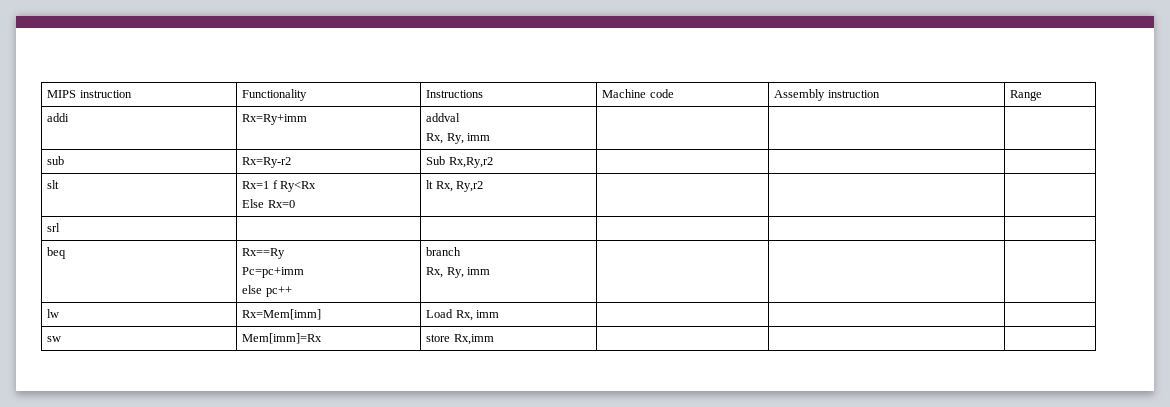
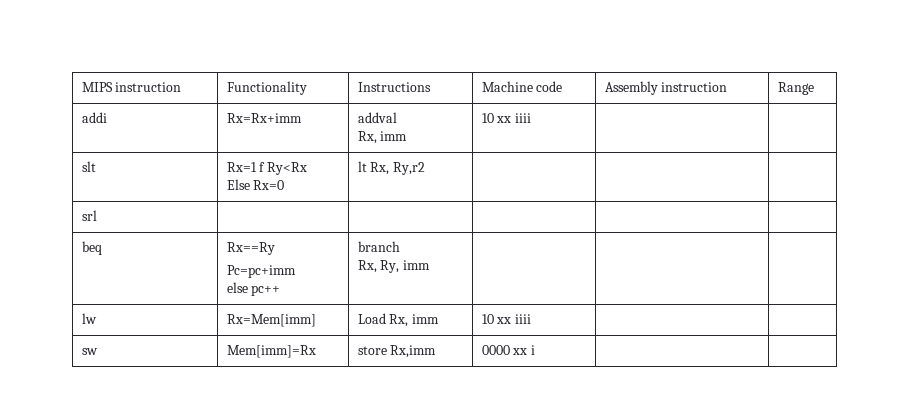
[242,114,308,125] Rx=Ry+imm -> [226,113,302,123] Rx=Rx+imm
[446,133,491,144] [47,156,65,165] [242,157,292,168] [426,156,493,168] Ry, imm | | | // sub | Rx=Ry-r2 | Sub Rx,Ry,r2 | -> [380,131,408,141] [481,113,532,123] imm | 10 xx iiii
(500, 314) none -> [481,314,532,324] 10 xx iiii
(494, 339) none -> [481,345,536,355] 0000 xx i

